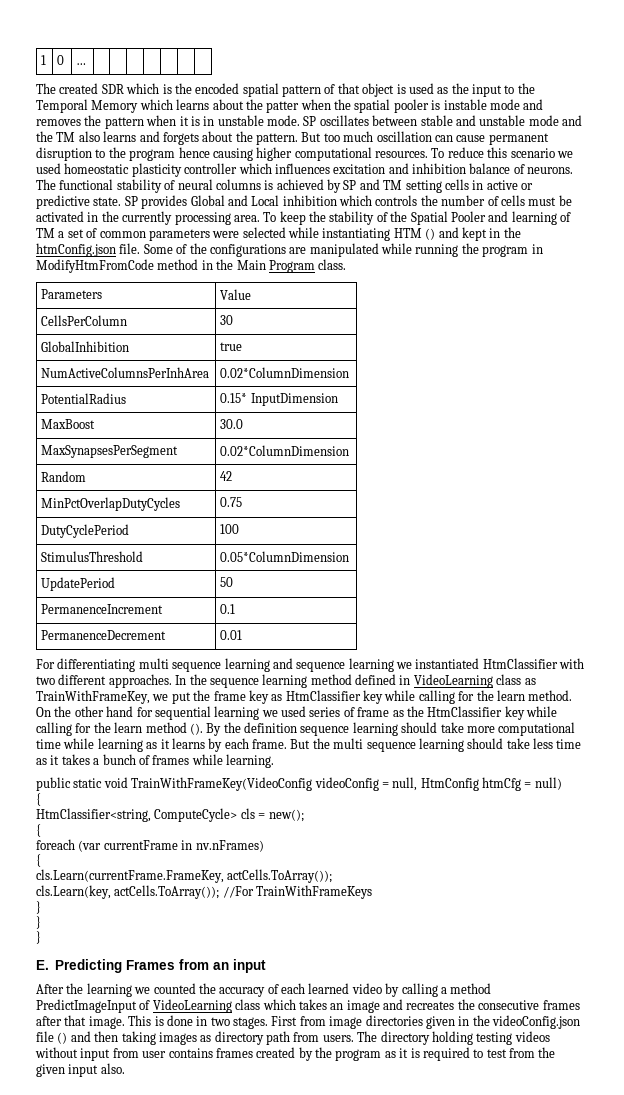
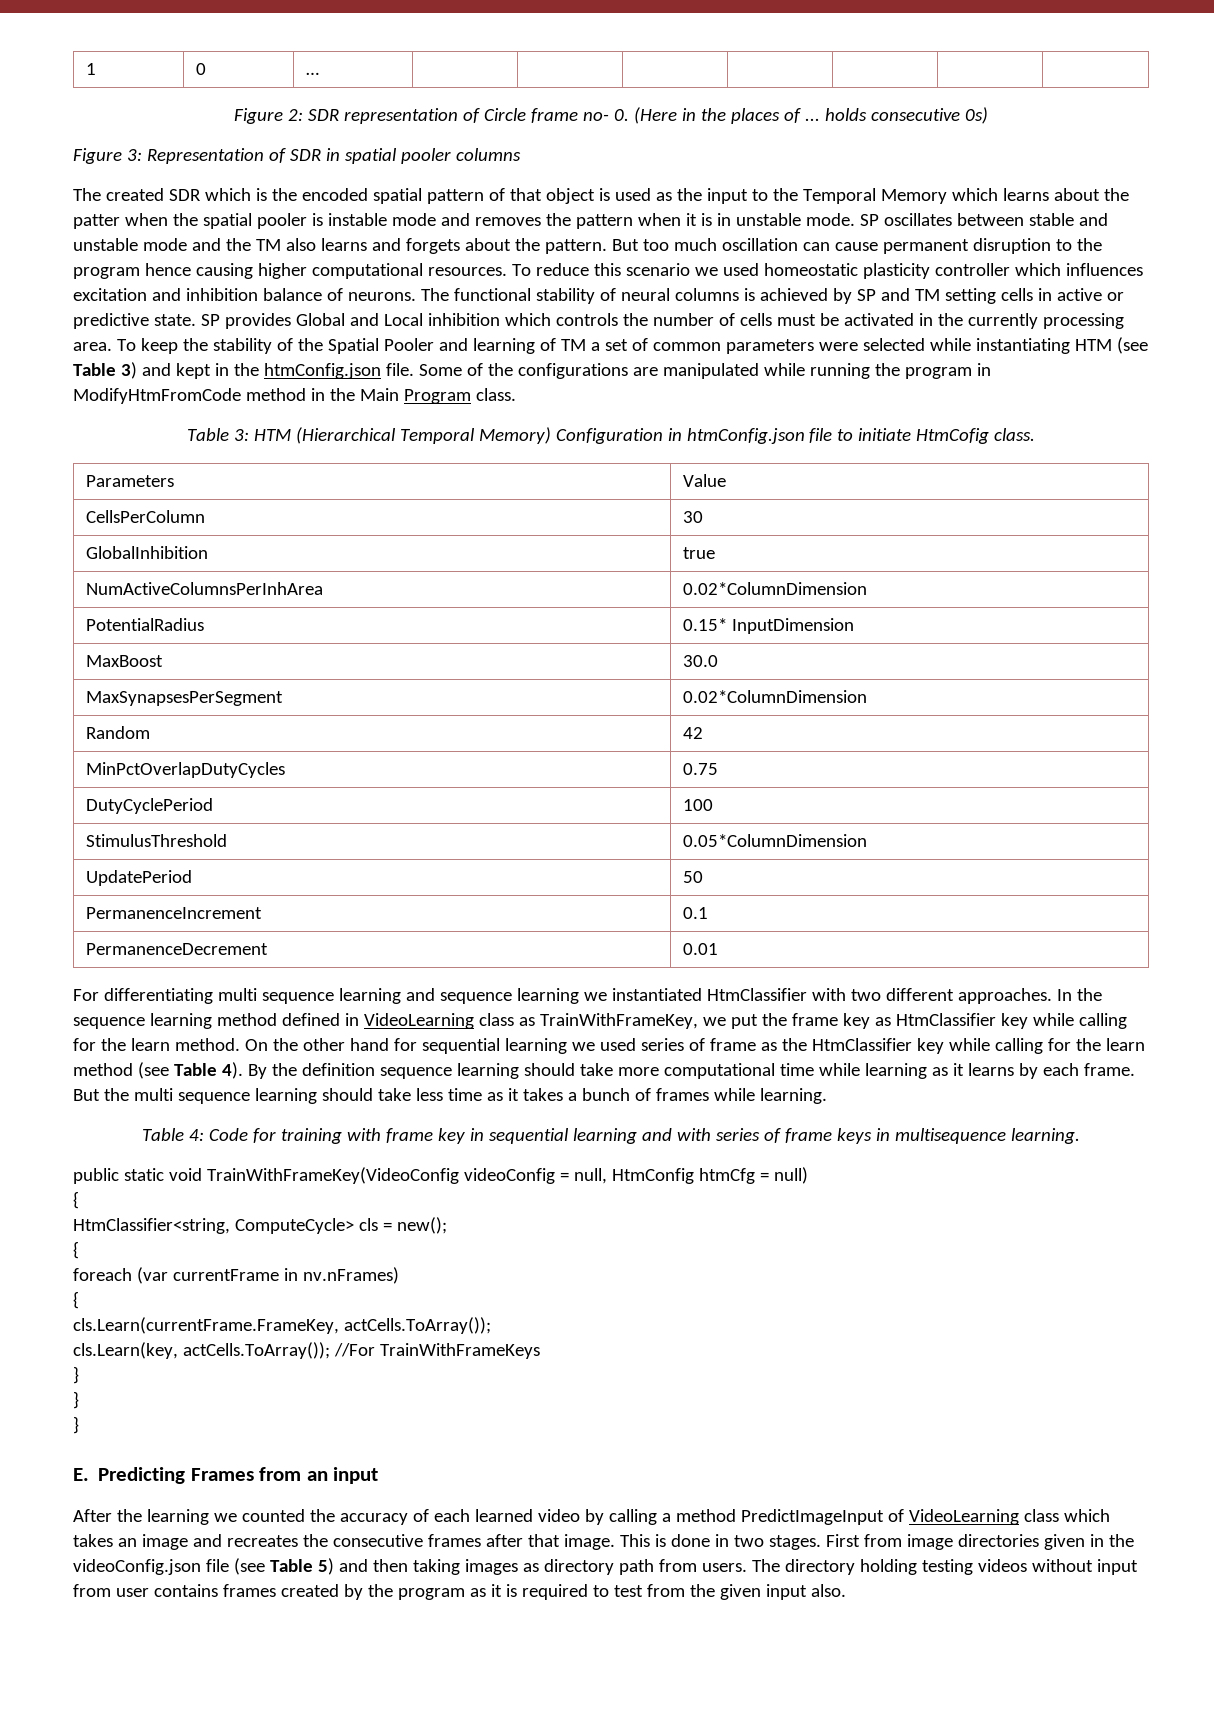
(87, 64) none -> [234,107,988,124] [73,148,521,164] // Figure 2: SDR representation of Circle frame no- 0. (Here in the places of ... holds consecutive 0s) // Figure 3: Representation of SDR in spatial pooler columns
[425,228,436,240] () -> [1116,337,1148,354] [73,362,137,379] (see Table 3)
(347, 264) none -> [186,427,1036,444] // Table 3: HTM (Hierarchical Temporal Memory) Configuration in htmConfig.json file to initiate HtmCofig class.
[189,723,203,735] (). -> [137,1062,243,1079] (see Table 4).
(274, 761) none -> [142,1128,1080,1144] // Table 4: Code for training with frame key in sequential learning and with series of frame keys in multisequence learning.
[57,1032,68,1044] () -> [233,1558,334,1575] (see Table 5)

